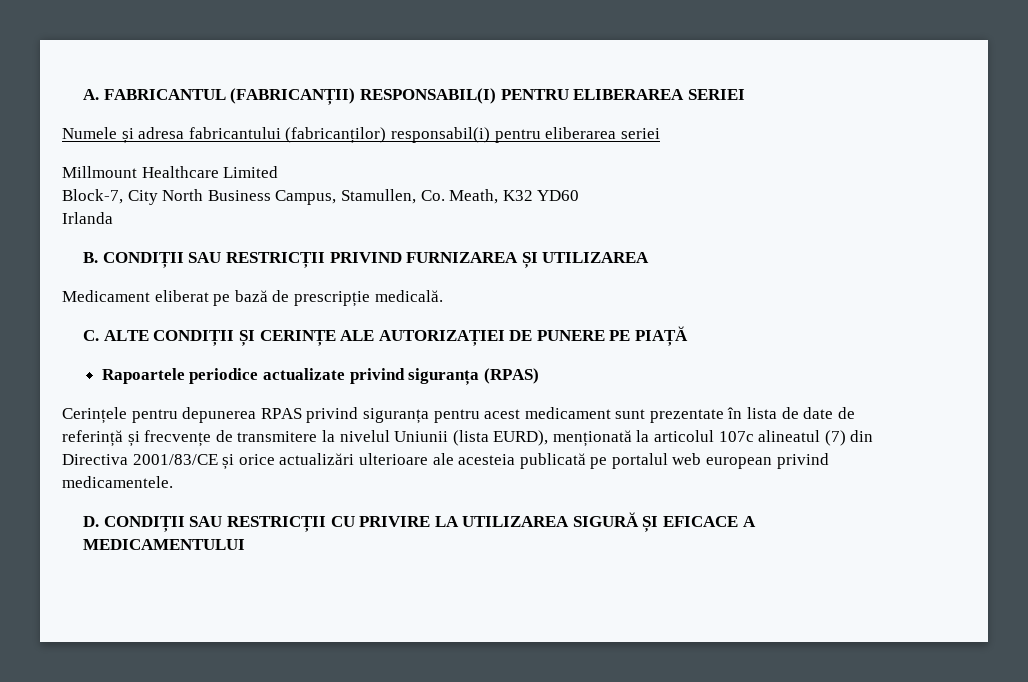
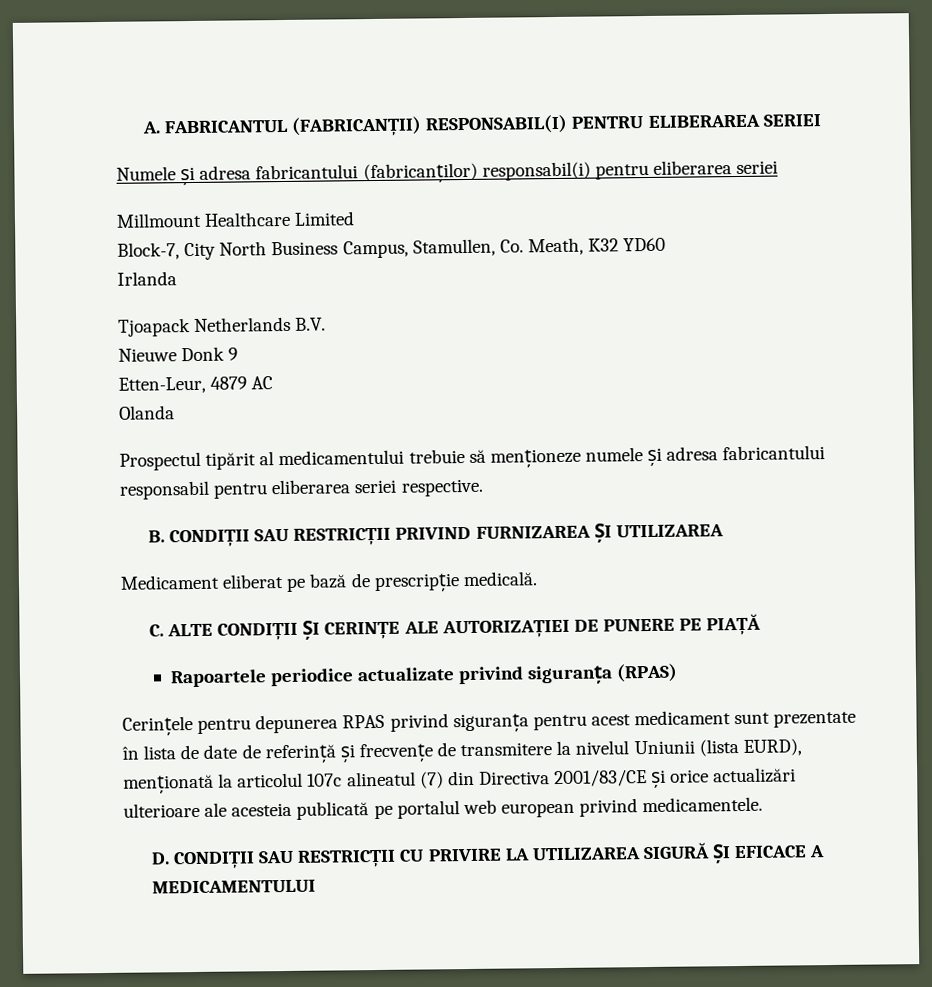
(113, 218) none -> [118,316,327,337] [118,346,239,362] [118,376,274,394] [119,405,175,420] [119,445,826,471] [119,478,484,500] // Tjoapack Netherlands B.V. // Nieuwe Donk 9 // Etten-Leur, 4879 AC // Olanda // Prospectul tipărit al medicamentului trebuie să menționeze numele și adresa fabricantului responsabil pentru eliberarea seriei respective.

